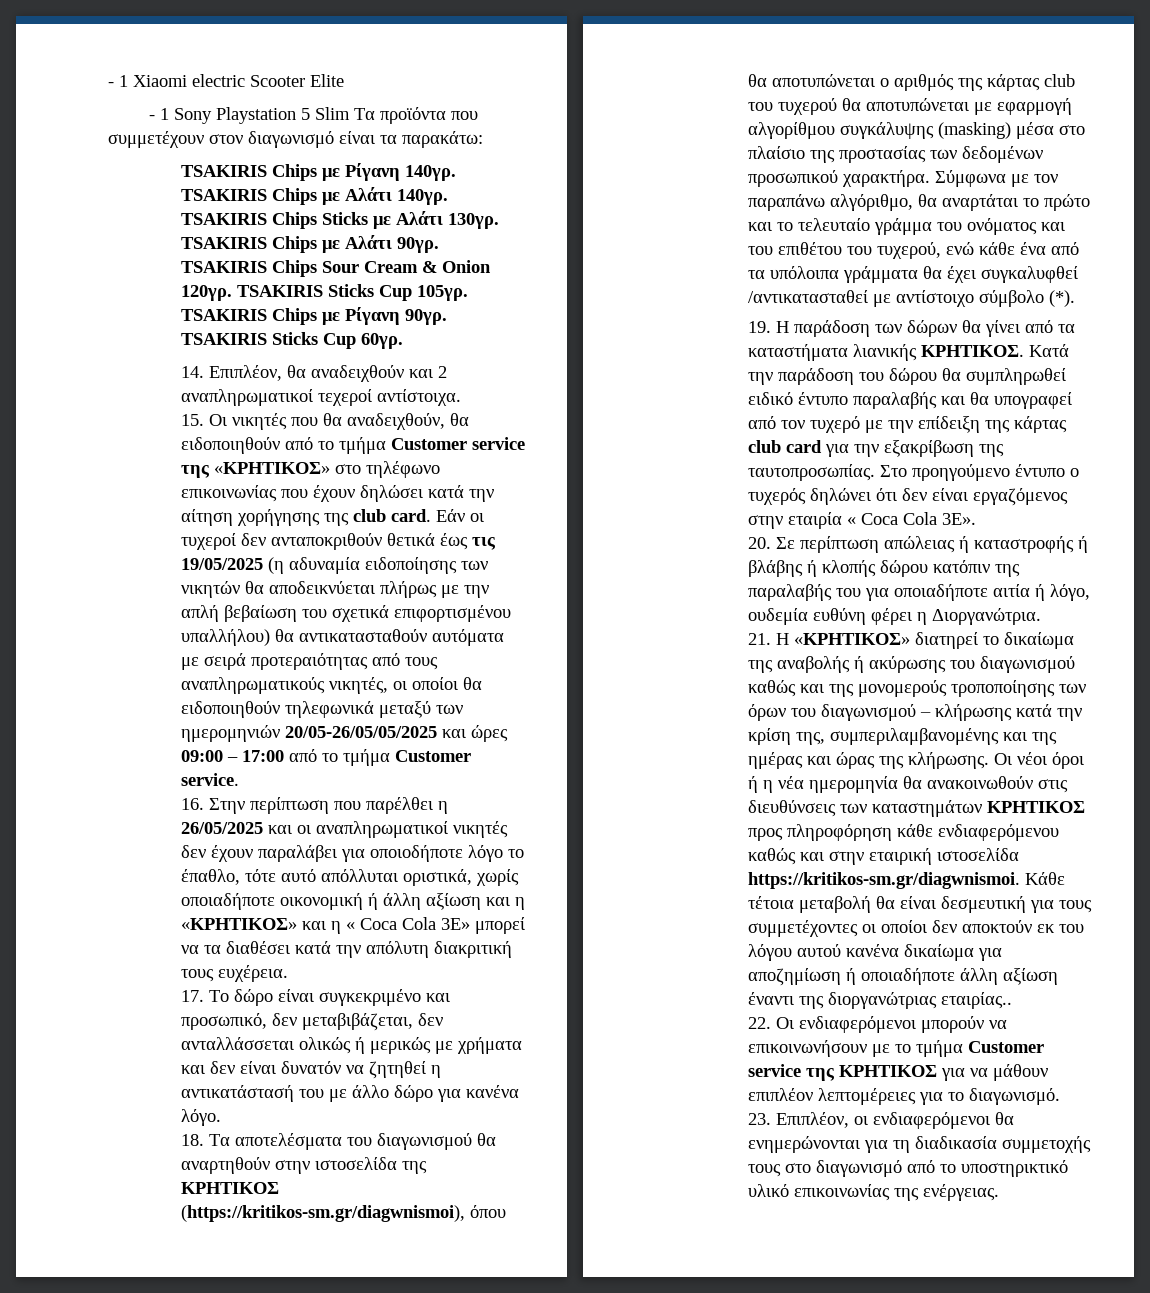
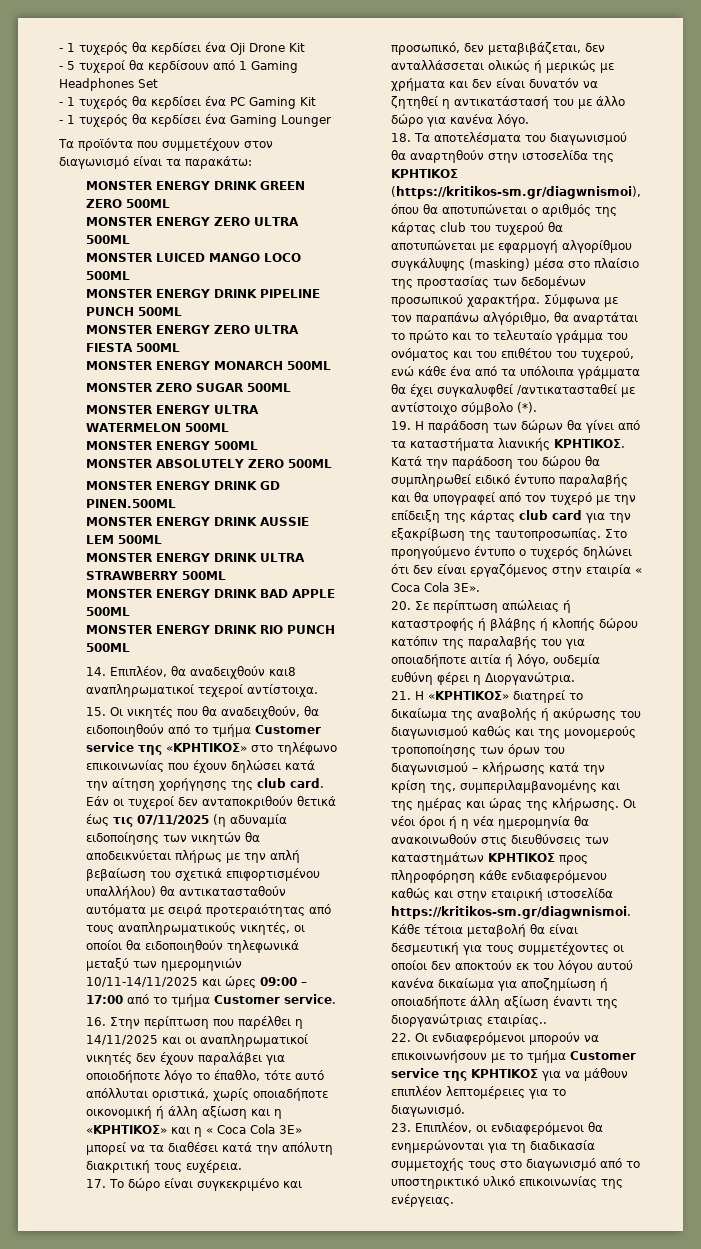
[108,74,344,87] [148,107,350,124] - 1 Xiaomi electric Scooter Elite // - 1 Sony Playstation 5 Slim -> [59,42,305,55] [59,60,298,73] [59,78,158,91] [59,96,316,109] [59,114,331,127] - 1 τυχερός θα κερδίσει ένα Oji Drone Kit // - 5 τυχεροί θα κερδίσουν από 1 Gaming Headphones Set // - 1 τυχερός θα κερδίσει ένα PC Gaming Kit // - 1 τυχερός θα κερδίσει ένα Gaming Lounger //
[180,163,456,181] [180,187,448,205] [180,211,499,229] [180,235,439,253] [180,260,491,277] [180,284,468,301] [180,307,447,325] [180,332,403,349] TSAKIRIS Chips με Ρίγανη 140γρ. TSAKIRIS Chips με Αλάτι 140γρ. TSAKIRIS Chips Sticks με Αλάτι 130γρ. TSAKIRIS Chips με Αλάτι 90γρ. TSAKIRIS Chips Sour Cream & Onion 120γρ. TSAKIRIS Sticks Cup 105γρ. TSAKIRIS Chips με Ρίγανη 90γρ. TSAKIRIS Sticks Cup 60γρ. -> [85,181,305,190] [85,199,170,208] [85,217,299,226] [85,235,130,244] [85,253,301,262] [85,271,130,280] [85,289,320,298] [85,307,182,316] [85,325,299,334] [85,343,180,352] [85,361,331,370] [85,383,291,392] [85,405,259,414] [85,423,229,432] [85,441,258,450] [85,459,332,468] [85,481,280,490] [85,499,176,508] [85,517,309,526] [85,535,162,544] [85,553,305,562] [85,571,226,580] [85,589,335,598] [85,607,130,616] [85,625,335,634] [85,643,130,652] MONSTER ENERGY DRINK GREEN ZERO 500ML // MONSTER ENERGY ZERO ULTRA 500ML // MONSTER LUICED MANGO LOCO 500ML // MONSTER ENERGY DRINK PIPELINE PUNCH 500ML // MONSTER ENERGY ZERO ULTRA FIESTA 500ML // MONSTER ENERGY MONARCH 500ML // MONSTER ZERO SUGAR 500ML // MONSTER ENERGY ULTRA WATERMELON 500ML // MONSTER ENERGY 500ML // MONSTER ABSOLUTELY ZERO 500ML // MONSTER ENERGY DRINK GD PINEN.500ML // MONSTER ENERGY DRINK AUSSIE LEM 500ML // MONSTER ENERGY DRINK ULTRA STRAWBERRY 500ML // MONSTER ENERGY DRINK BAD APPLE 500ML // MONSTER ENERGY DRINK RIO PUNCH 500ML
[408,366,447,378] και 2 -> [268,667,296,676] και8
[180,558,263,570] 19/05/2025 -> [136,815,209,825] 07/11/2025
[284,726,437,738] 20/05-26/05/05/2025 -> [85,977,198,987] 10/11-14/11/2025
[180,822,263,834] 26/05/2025 -> [85,1035,158,1045] 14/11/2025

